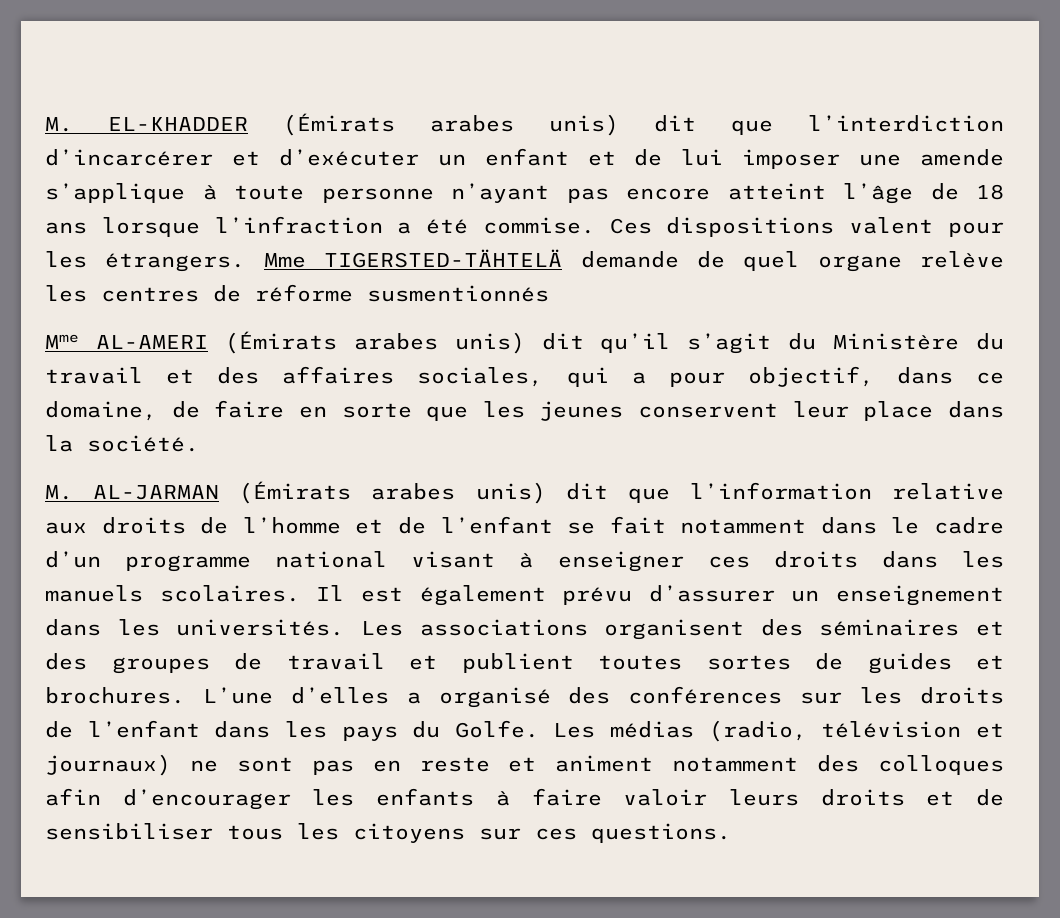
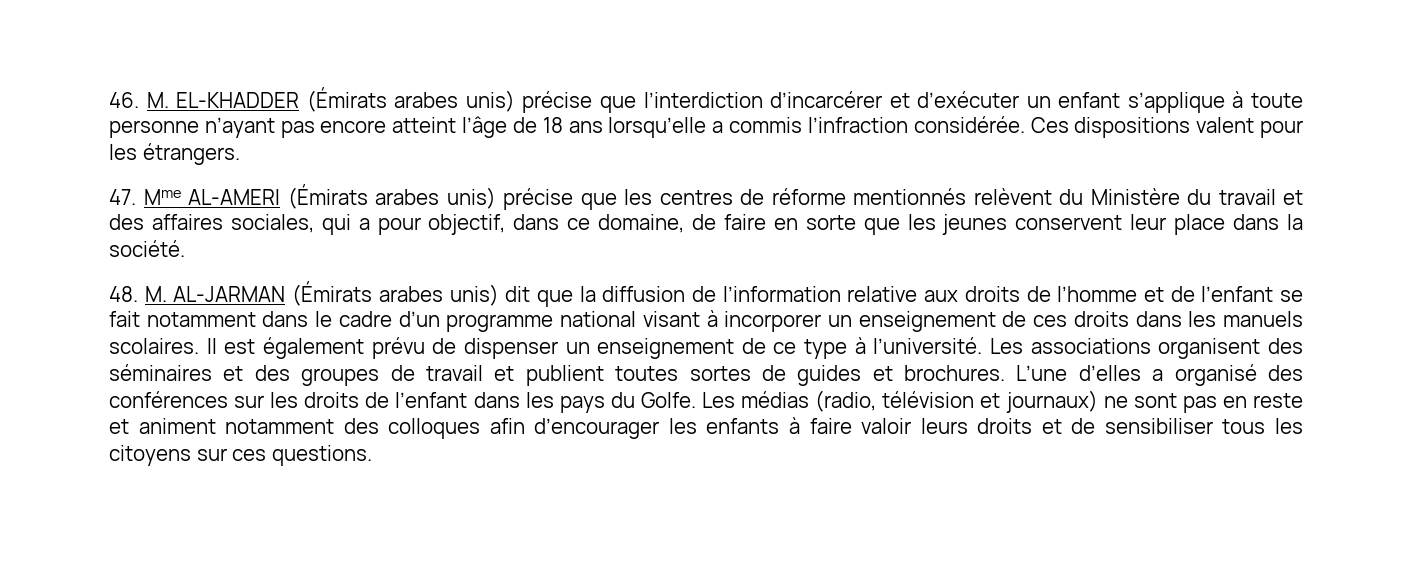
(45, 124) none -> [109,92,139,108] 46.
[654,115,696,132] dit -> [522,91,593,113] précise
[587,149,1004,169] et de lui imposer une amende -> (1121, 100) none
[101,216,595,237] lorsque l’infraction a été commise. -> [608,116,1025,138] lorsqu’elle a commis l’infraction considérée.
[263,249,1004,272] [45,284,549,302] Mme TIGERSTED-TÄHTELÄ demande de quel organe relève les centres de réforme susmentionnés // -> [109,189,136,205] // 47.
[541,333,772,354] dit qu’il s’agit -> [503,188,1052,210] précise que les centres de réforme mentionnés relèvent
(199, 443) none -> [109,286,138,302] 48.
(670, 495) none -> [579,286,716,302] la diffusion de
[557,551,684,572] enseigner -> [724,311,1027,332] incorporer un enseignement de
[648,585,1004,606] [45,619,345,636] d’assurer un enseignement dans les universités. -> [432,337,983,359] de dispenser un enseignement de ce type à l’université.

